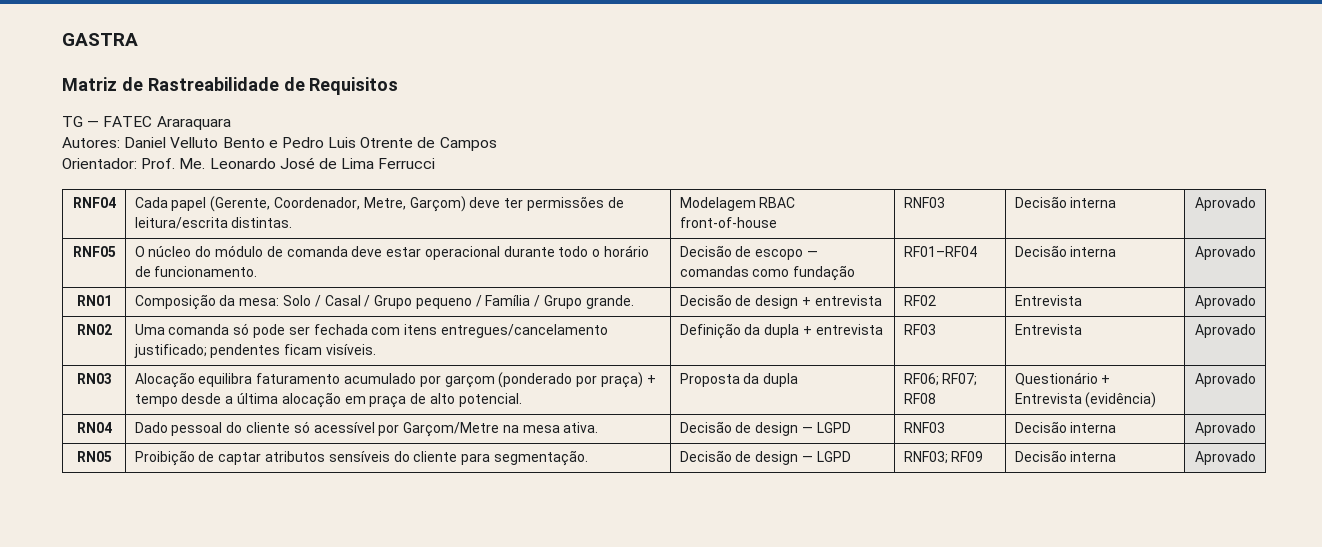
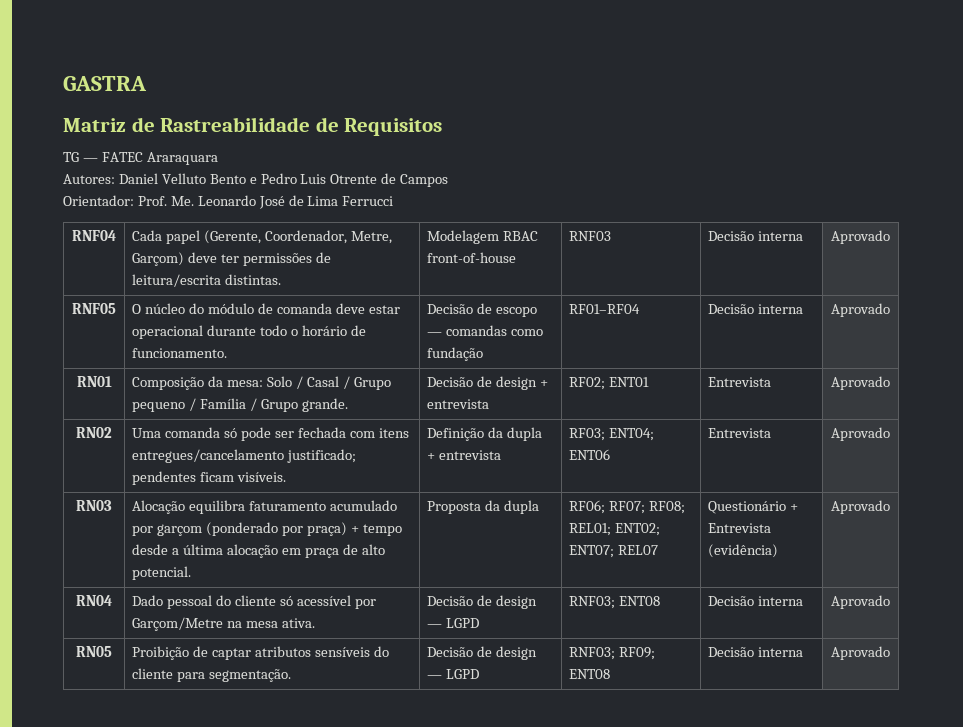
[903,295,936,306] RF02 -> [569,377,650,390] RF02; ENT01
[903,324,936,335] RF03 -> [569,428,655,441] [569,449,611,460] RF03; ENT04; ENT06
[903,393,936,404] RF08 -> [649,501,686,514] [569,523,661,536] [569,545,659,558] RF08; REL01; ENT02; ENT07; REL07
[903,422,945,433] RNF03 -> [569,596,661,609] RNF03; ENT08
[951,451,984,462] RF09 -> [619,647,656,660] [569,669,611,679] RF09; ENT08

